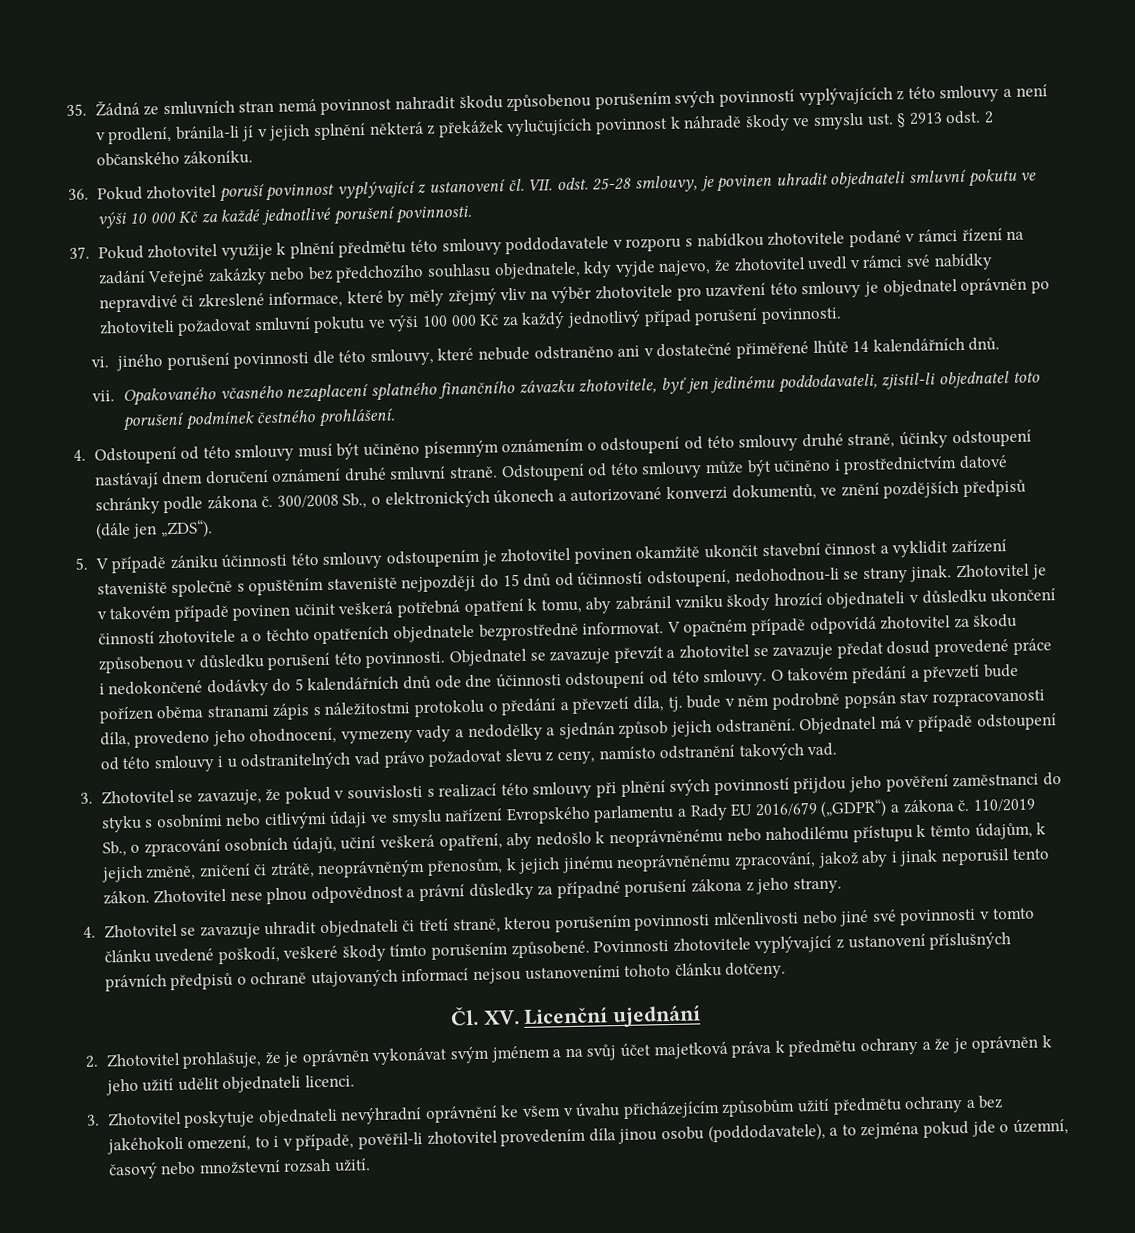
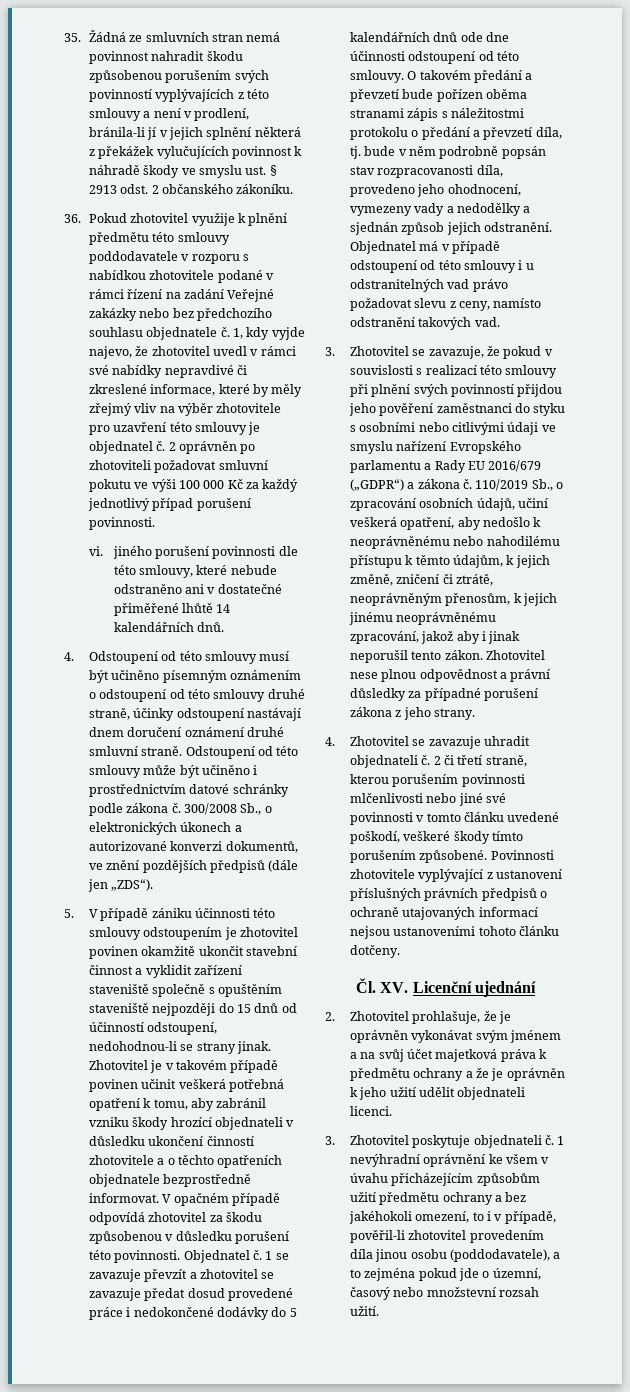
[218,168,1038,202] [96,205,473,229] [69,243,219,260] poruší povinnost vyplývající z ustanovení čl. VII. odst. 25-28 smlouvy, je povinen uhradit objednateli smluvní pokutu ve výši 10 000 Kč za každé jednotlivé porušení povinnosti. // 37. Pokud zhotovitel -> (189, 218) none
[493,261,581,280] objednatele, -> [146,327,243,340] objednatele č. 1,
(958, 288) none -> [156,441,176,451] č. 2
[92,371,1040,406] [121,408,396,431] // vii. Opakovaného včasného nezaplacení splatného finančního závazku zhotovitele, byť jen jedinému poddodavateli, zjistil-li objednatel toto porušení podmínek čestného prohlášení. -> (224, 627) none
(528, 657) none -> [252,1250,273,1260] č. 1
(399, 928) none -> [421,755,441,765] č. 2
(338, 1117) none -> [544,1135,565,1145] č. 1

